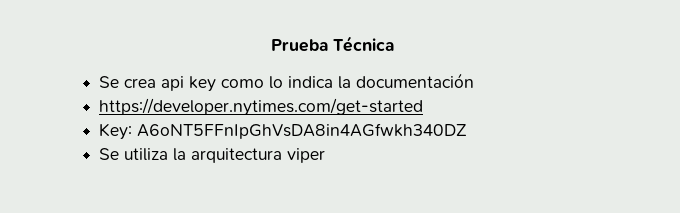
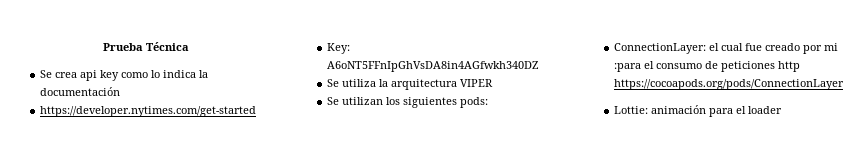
[287,148,326,163] viper -> [459,79,493,87] [326,97,488,108] [613,43,838,54] [613,61,800,72] [613,79,844,90] [613,105,782,117] VIPER // Se utilizan los siguientes pods: // ConnectionLayer: el cual fue creado por mi :para el consumo de peticiones http https://cocoapods.org/pods/ConnectionLayer // Lottie: animación para el loader

